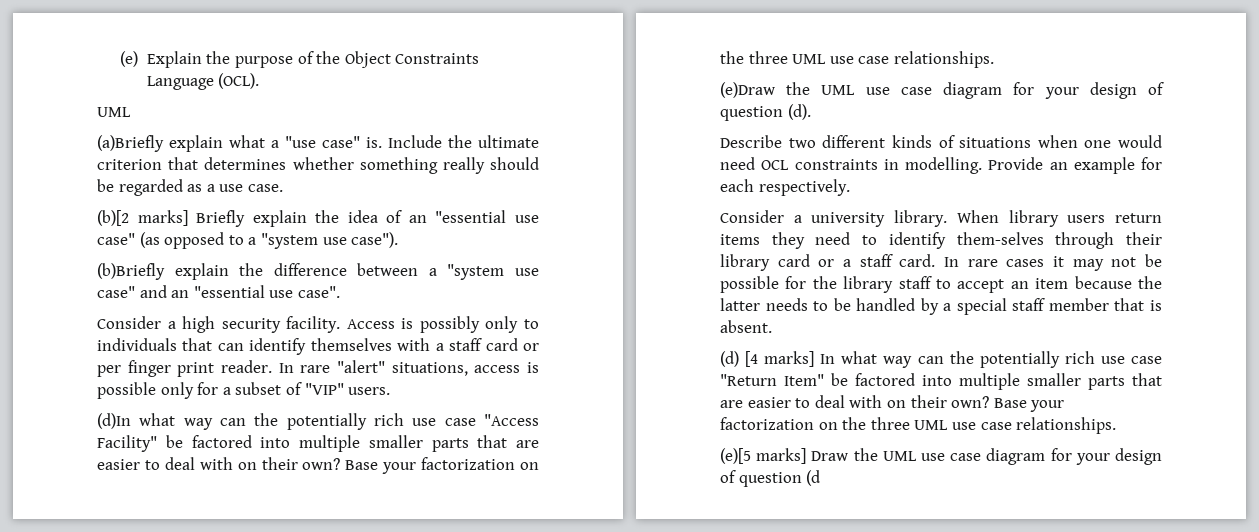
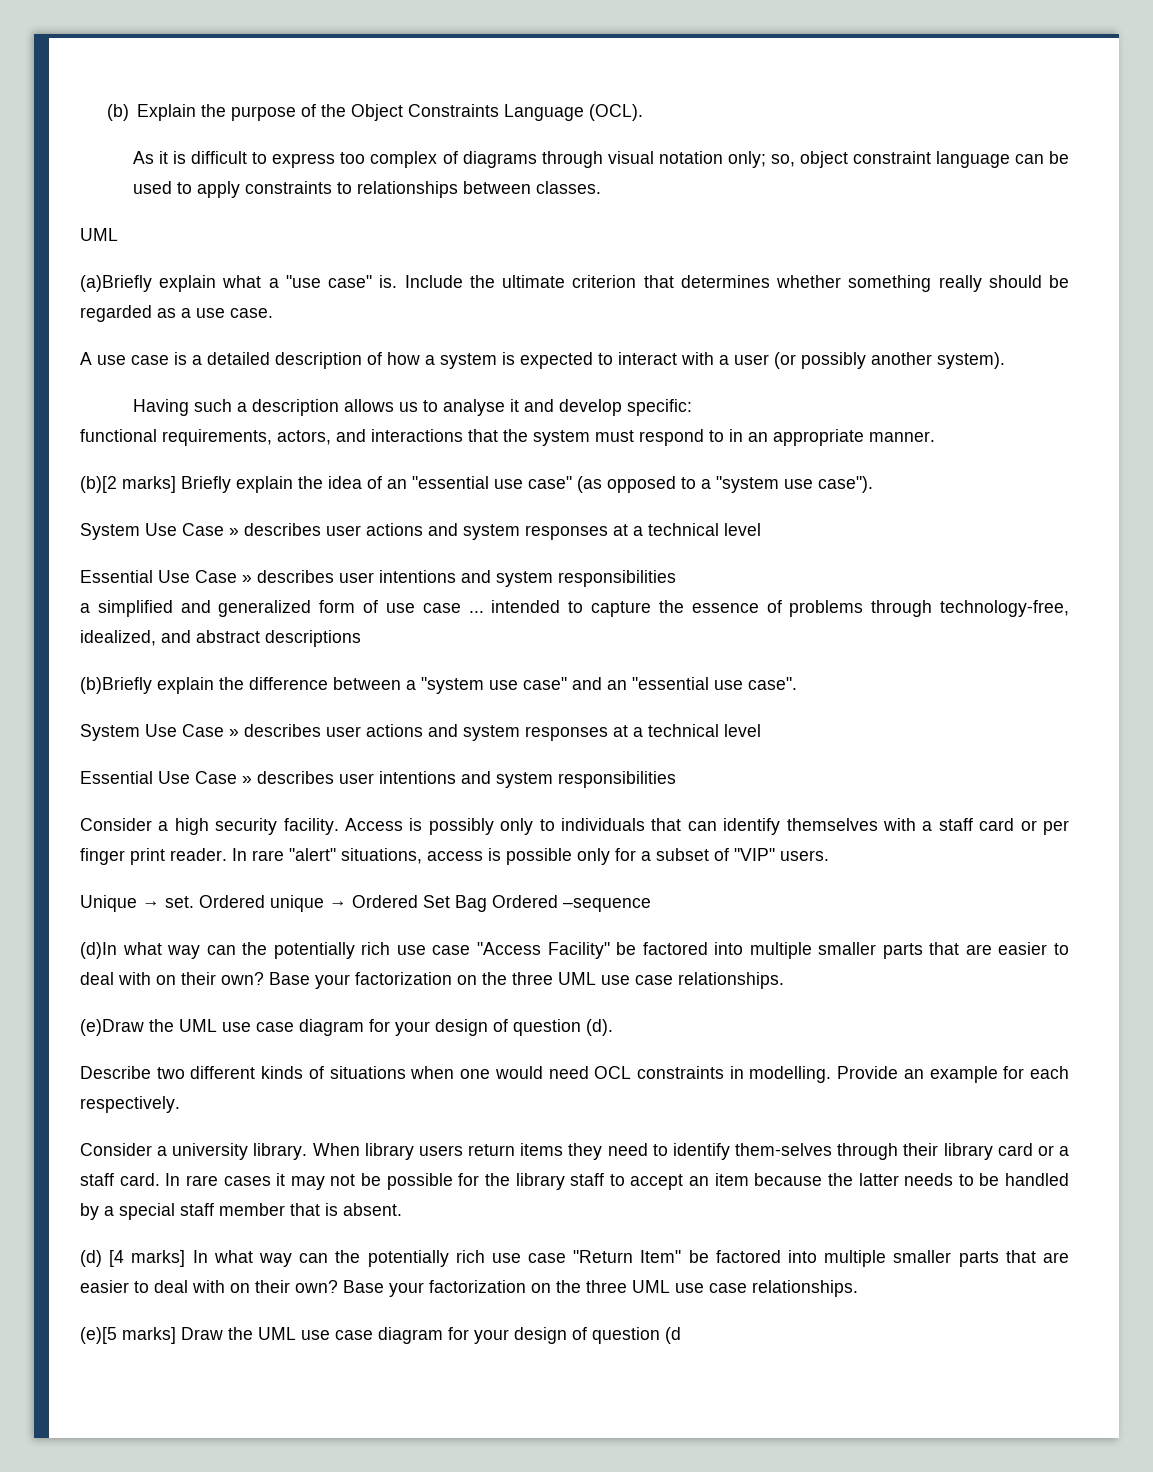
[120,51,139,67] (e) -> [106,104,129,121] (b)
(260, 81) none -> [133,151,1069,168] [133,181,602,198] // As it is difficult to express too complex of diagrams through visual notation only; so, object constraint language can be used to apply constraints to relationships between classes.
(283, 188) none -> [80,352,1005,369] [133,399,693,416] [80,429,935,446] // A use case is a detailed description of how a system is expected to interact with a user (or possibly another system). // Having such a description allows us to analyse it and develop specific: // functional requirements, actors, and interactions that the system must respond to in an appropriate manner.
(399, 240) none -> [80,523,761,540] [80,570,676,587] [80,600,1070,617] [80,630,361,647] // System Use Case » describes user actions and system responses at a technical level // Essential Use Case » describes user intentions and system responsibilities // a simplified and generalized form of use case ... intended to capture the essence of problems through technology-free, idealized, and abstract descriptions
(340, 292) none -> [80,724,761,741] [80,771,676,788] // System Use Case » describes user actions and system responses at a technical level // Essential Use Case » describes user intentions and system responsibilities
(391, 391) none -> [80,895,651,912] // Unique → set. Ordered unique → Ordered Set Bag Ordered –sequence

